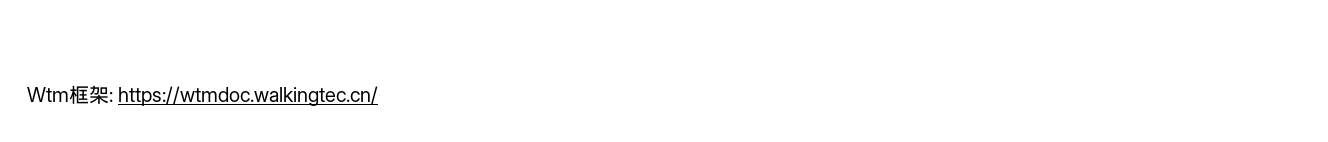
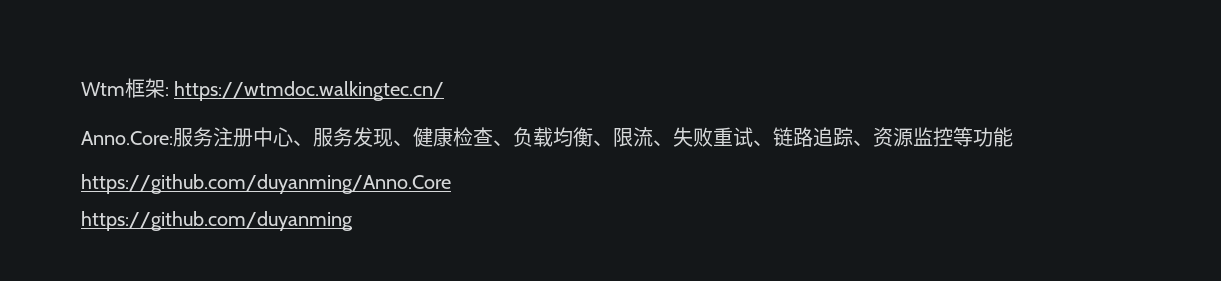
(379, 96) none -> [81,127,1013,147] [81,174,451,194] [81,211,353,231] // Anno.Core:服务注册中心、服务发现、健康检查、负载均衡、限流、失败重试、链路追踪、资源监控等功能 // https://github.com/duyanming/Anno.Core // https://github.com/duyanming

